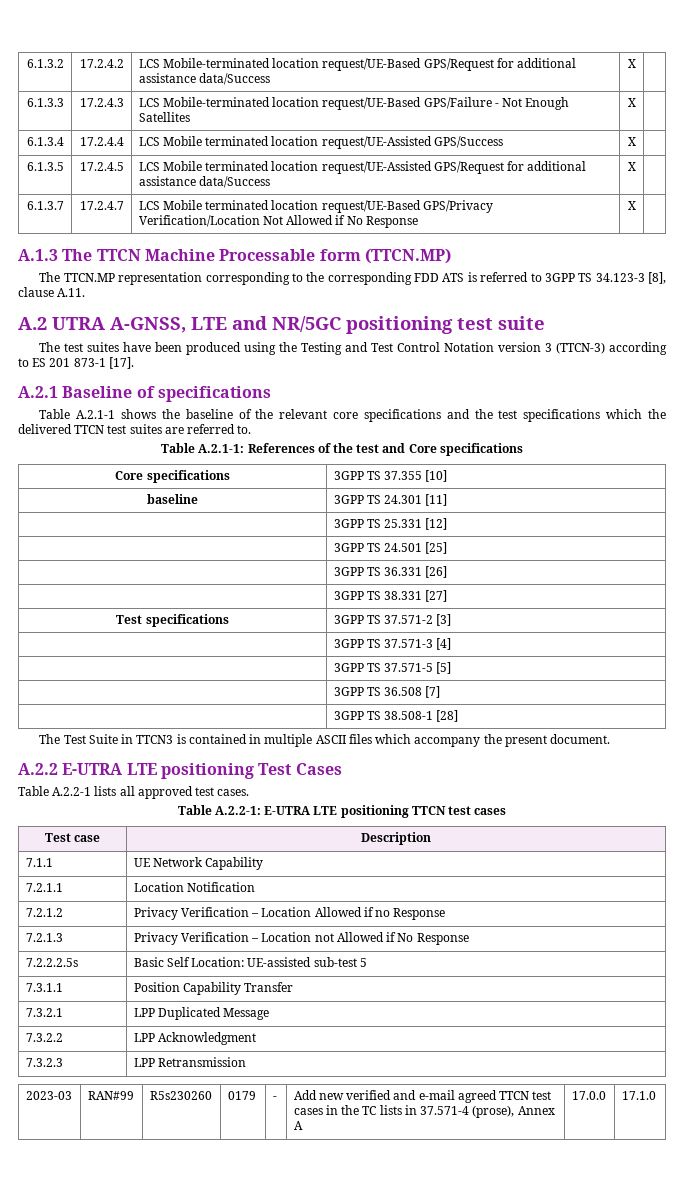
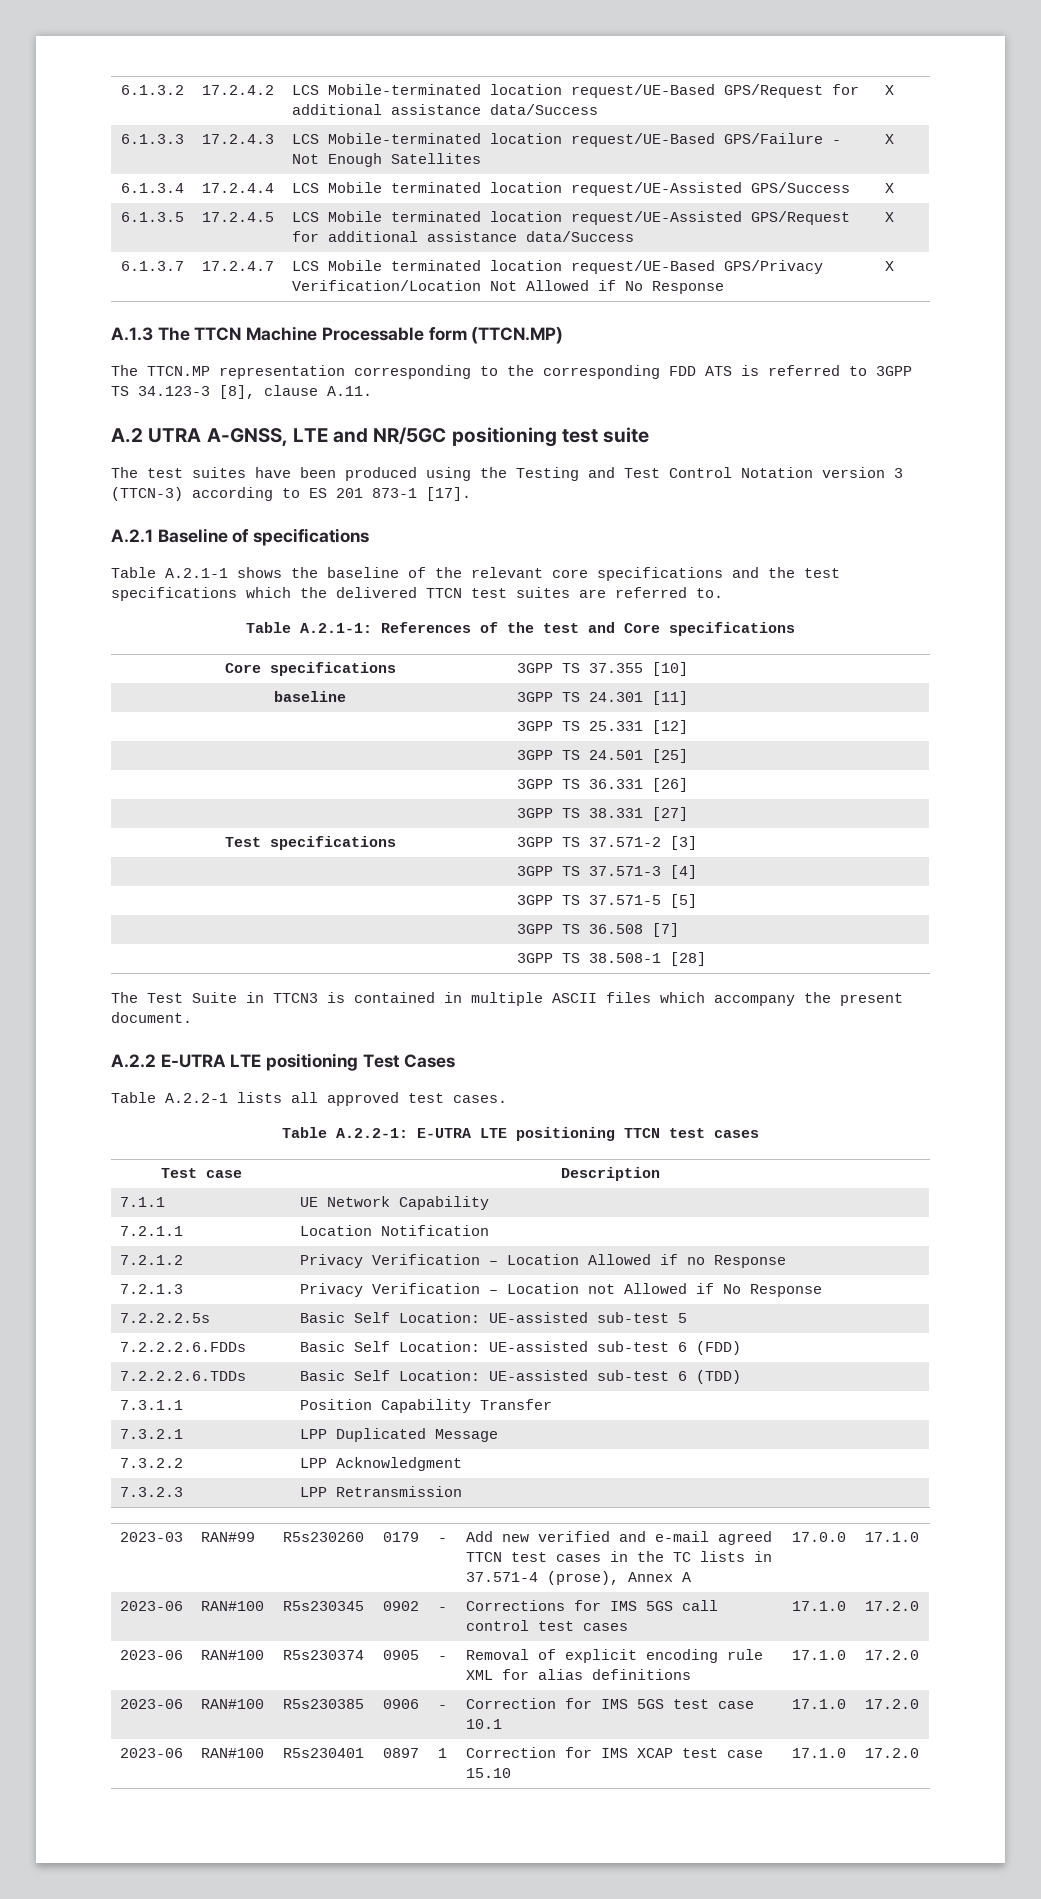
(367, 962) none -> [119,1342,246,1352] [299,1341,741,1355] [119,1371,246,1381] [299,1370,741,1384] // 7.2.2.2.6.FDDs | Basic Self Location: UE-assisted sub-test 6 (FDD) // 7.2.2.2.6.TDDs | Basic Self Location: UE-assisted sub-test 6 (TDD)
(656, 1095) none -> [119,1601,183,1611] [200,1601,264,1611] [282,1601,364,1611] [382,1601,419,1611] [437,1607,447,1611] [465,1600,718,1611] [465,1620,628,1631] [791,1601,846,1611] [864,1601,919,1611] [119,1650,183,1660] [200,1650,264,1660] [282,1650,364,1660] [382,1650,419,1660] [437,1656,447,1660] [465,1649,763,1663] [465,1669,691,1680] [791,1650,846,1660] [864,1650,919,1660] [119,1699,183,1709] [200,1699,264,1709] [282,1699,364,1709] [382,1699,419,1709] [437,1705,447,1709] [465,1698,754,1709] [465,1719,502,1729] [791,1699,846,1709] [864,1699,919,1709] [119,1748,183,1758] [200,1748,264,1758] [282,1748,364,1758] [382,1748,419,1758] [437,1748,447,1758] [465,1747,763,1758] [465,1768,511,1778] [791,1748,846,1758] [864,1748,919,1758] // 2023-06 | RAN#100 | R5s230345 | 0902 | - | Corrections for IMS 5GS call control test cases | 17.1.0 | 17.2.0 // 2023-06 | RAN#100 | R5s230374 | 0905 | - | Removal of explicit encoding rule XML for alias definitions | 17.1.0 | 17.2.0 // 2023-06 | RAN#100 | R5s230385 | 0906 | - | Correction for IMS 5GS test case 10.1 | 17.1.0 | 17.2.0 // 2023-06 | RAN#100 | R5s230401 | 0897 | 1 | Correction for IMS XCAP test case 15.10 | 17.1.0 | 17.2.0

